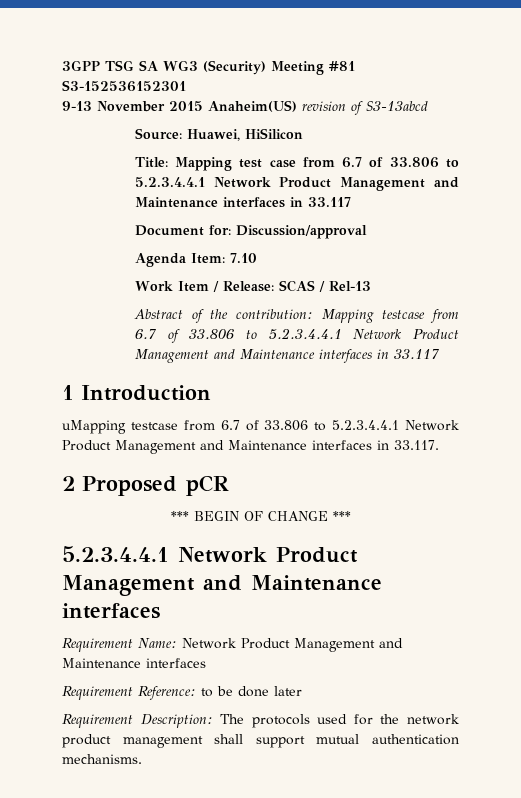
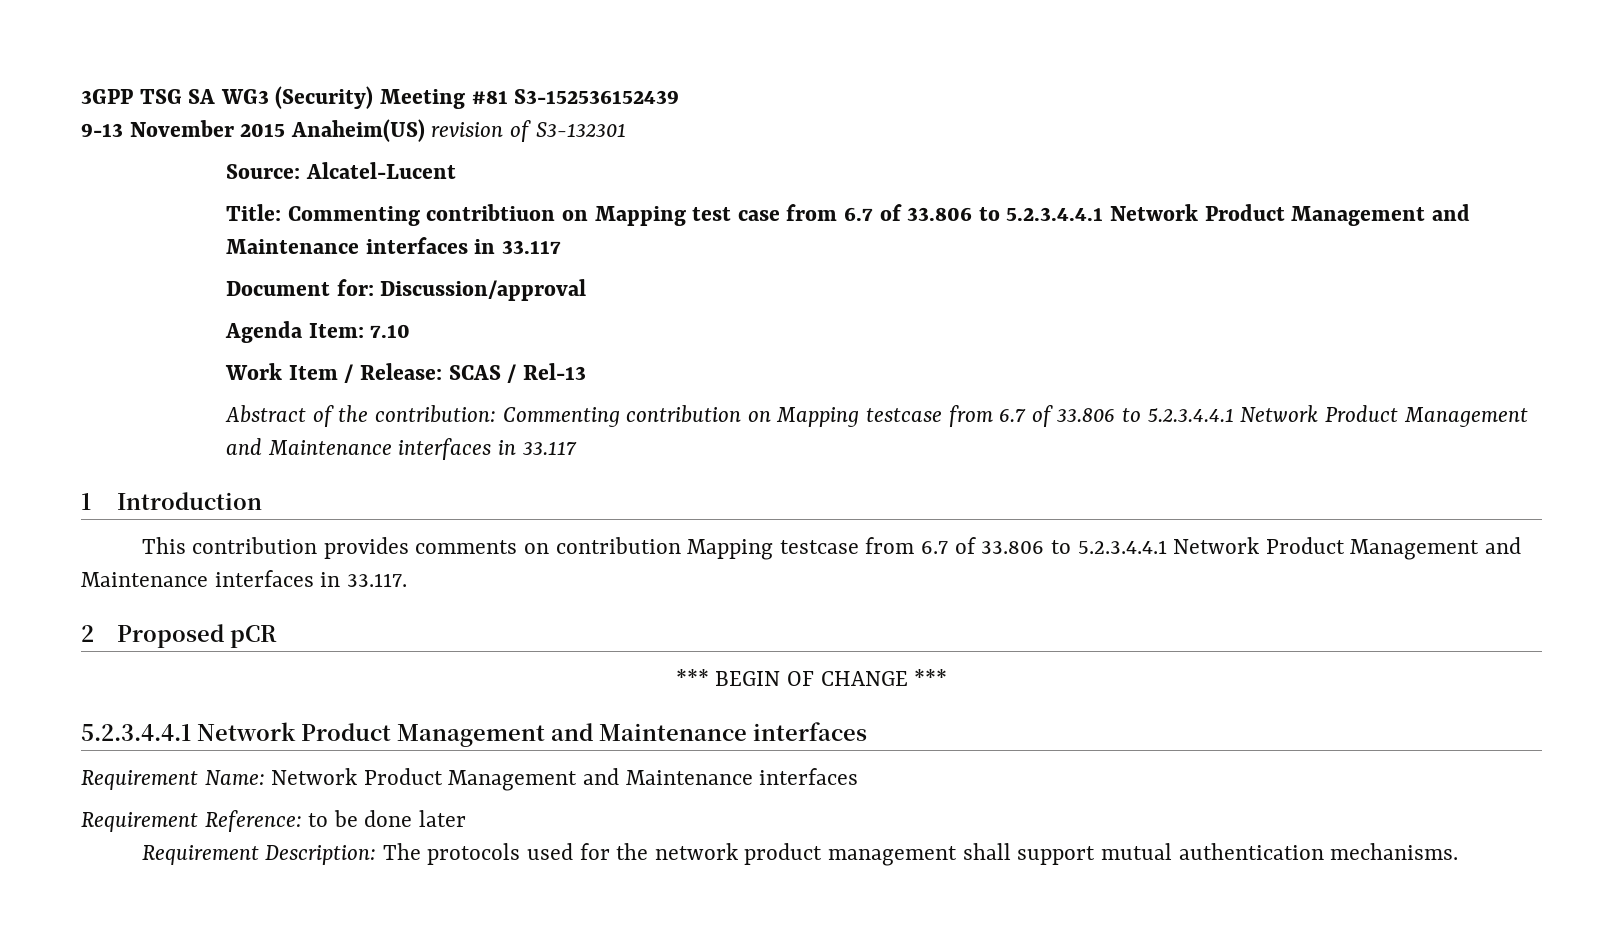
[62,80,186,92] S3-152536152301 -> [514,89,680,104] S3-152536152439
[366,101,428,111] S3-13abcd -> [535,122,626,137] S3-132301
[186,128,303,141] Huawei, HiSilicon -> [305,162,456,179] Alcatel-Lucent
(168, 162) none -> [287,204,588,226] Commenting contribtiuon on
(313, 314) none -> [502,405,771,427] Commenting contribution on
[62,420,126,434] uMapping -> [141,537,774,560] This contribution provides comments on contribution Mapping

